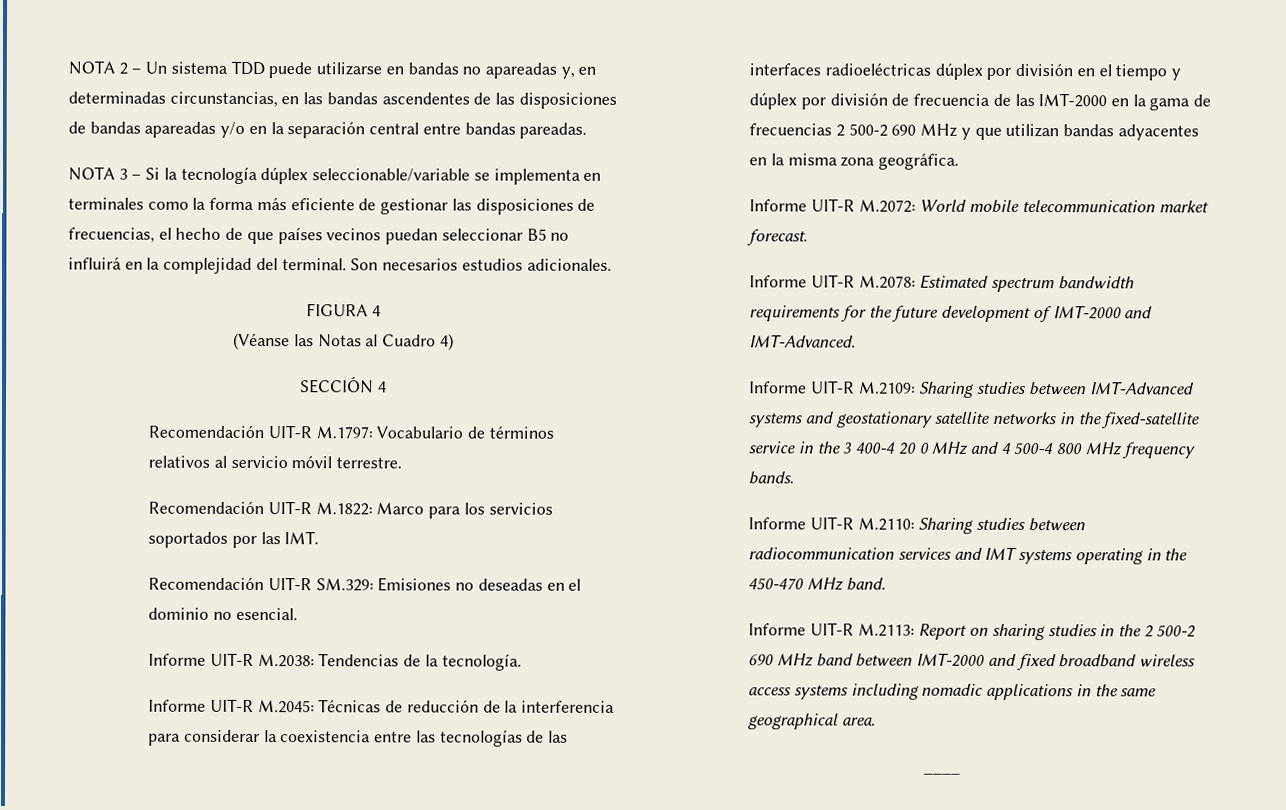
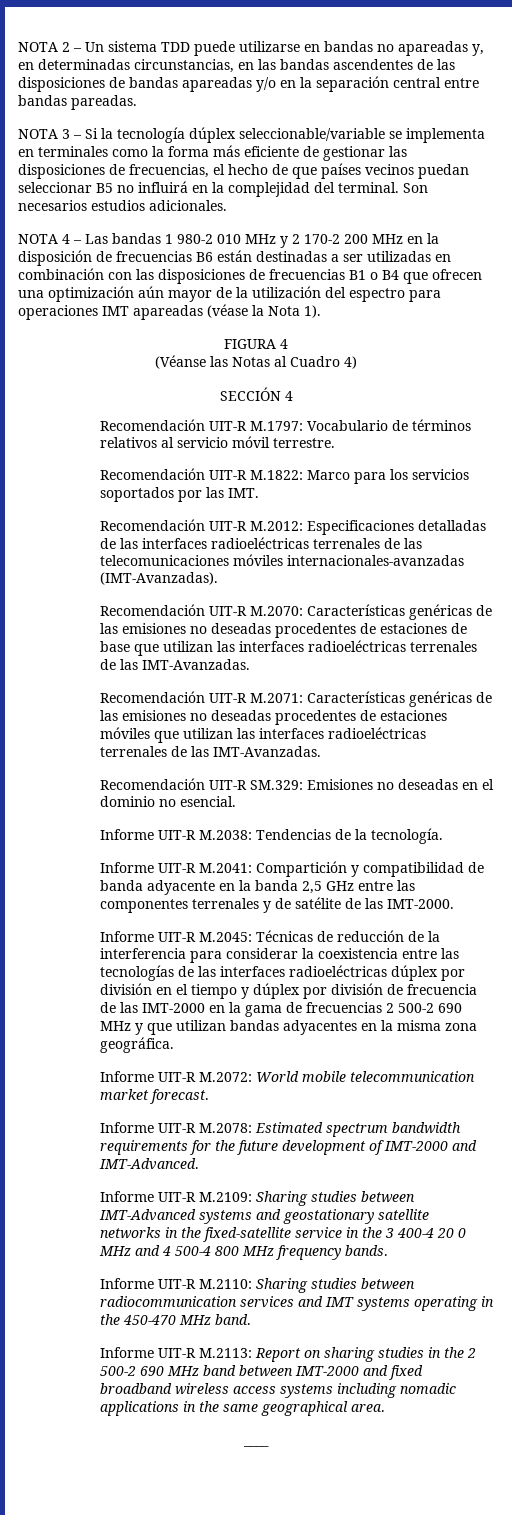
(612, 264) none -> [18,233,439,248] [18,250,451,266] [18,268,482,284] [18,286,441,302] [18,304,321,320] // NOTA 4 – Las bandas 1 980-2 010 MHz y 2 170-2 200 MHz en la disposición de frecuencias B6 están destinadas a ser utilizadas en combinación con las disposiciones de frecuencias B1 o B4 que ofrecen una optimización aún mayor de la utilización del espectro para operaciones IMT apareadas (véase la Nota 1).
(320, 538) none -> [100,519,487,535] [100,537,423,549] [100,554,465,566] [100,572,219,585] [100,604,493,620] [100,623,468,638] [100,640,478,656] [100,659,251,670] [100,691,493,707] [100,710,448,725] [100,727,427,743] [100,746,322,757] // Recomendación UIT-R M.2012: Especificaciones detalladas de las interfaces radioeléctricas terrenales de las telecomunicaciones móviles internacionales-avanzadas (IMT-Avanzadas). // Recomendación UIT-R M.2070: Características genéricas de las emisiones no deseadas procedentes de estaciones de base que utilizan las interfaces radioeléctricas terrenales de las IMT-Avanzadas. // Recomendación UIT-R M.2071: Características genéricas de las emisiones no deseadas procedentes de estaciones móviles que utilizan las interfaces radioeléctricas terrenales de las IMT-Avanzadas.
(522, 662) none -> [100,861,485,877] [100,880,416,895] [100,897,455,913] // Informe UIT-R M.2041: Compartición y compatibilidad de banda adyacente en la banda 2,5 GHz entre las componentes terrenales y de satélite de las IMT-2000.

